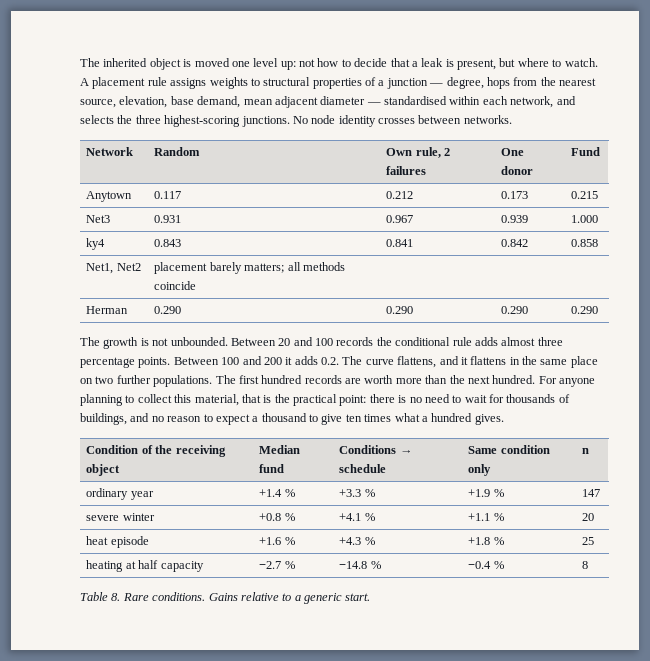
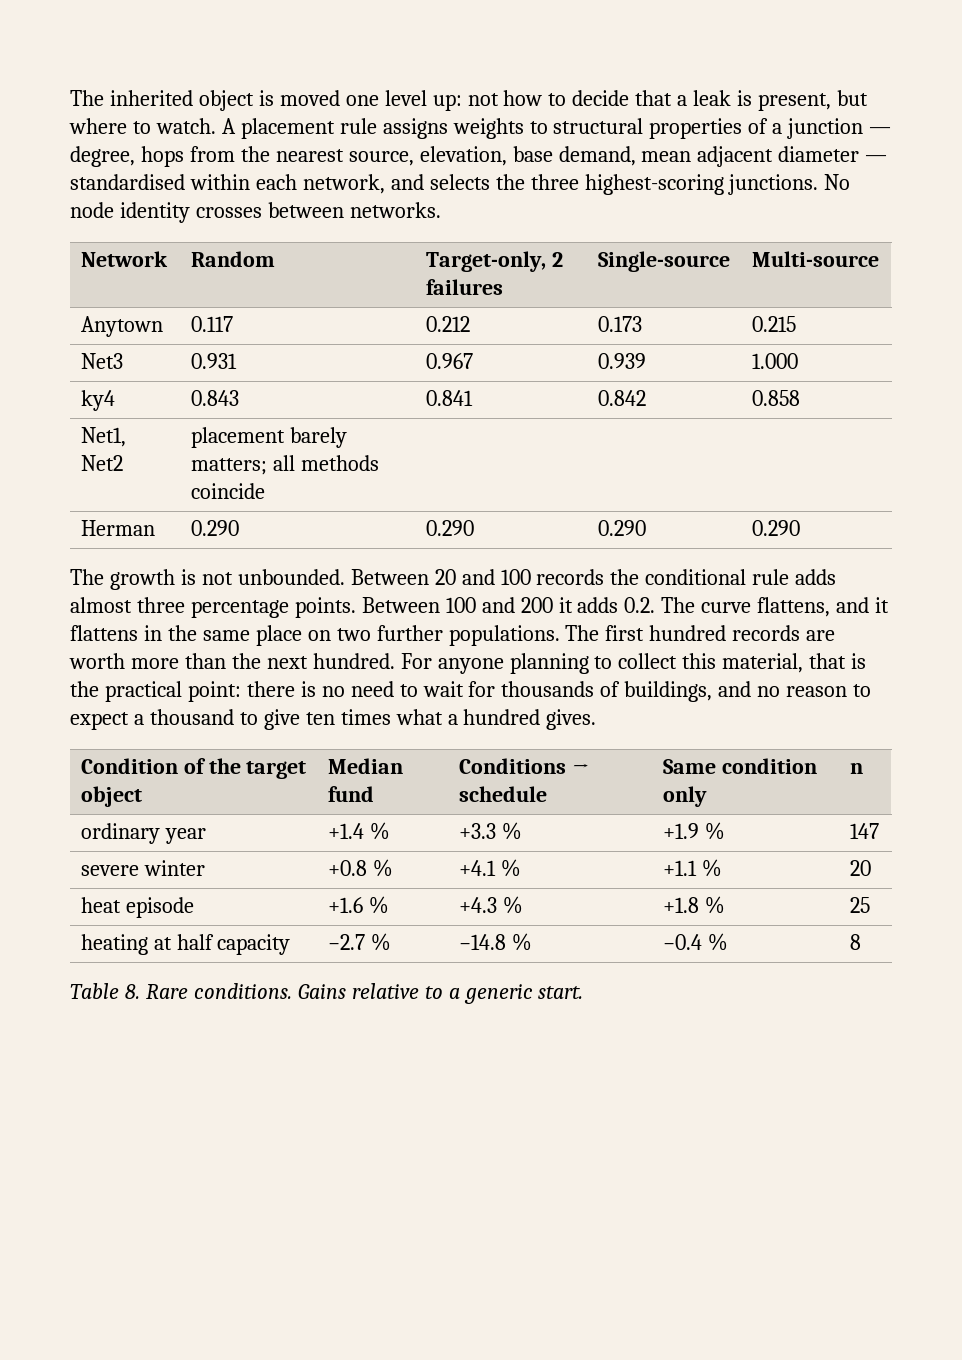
[386,147,441,158] Own rule, -> [425,251,546,272] Target-only,
[501,148,525,156] [501,166,534,175] [571,147,601,156] One donor | Fund -> [597,251,730,272] [751,251,879,267] Single-source | Multi-source
[175,445,226,457] receiving -> [246,761,307,779] target

